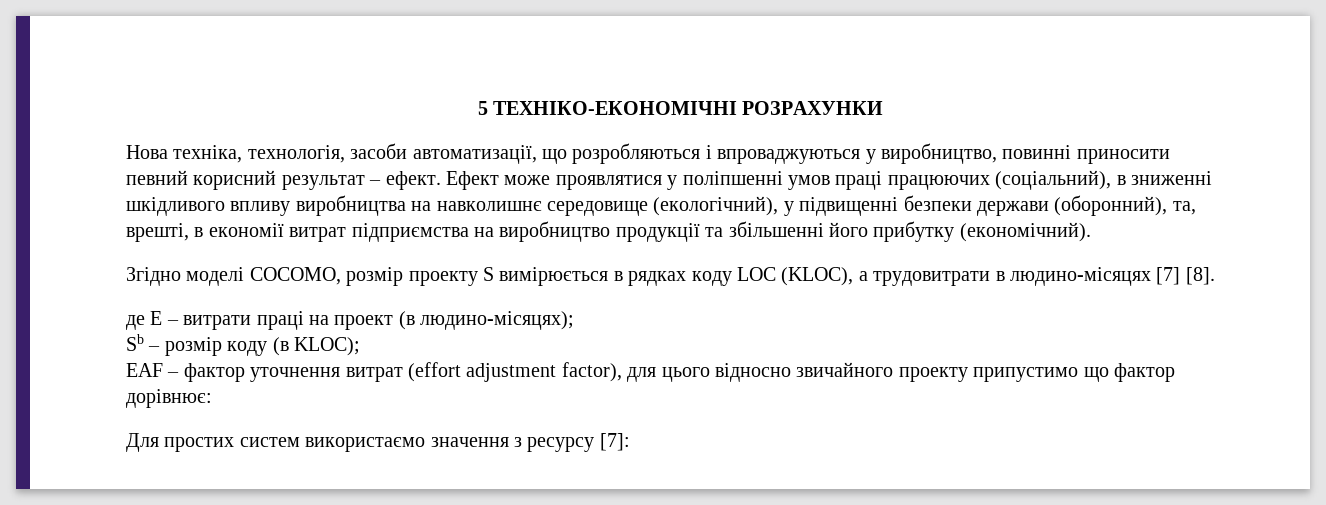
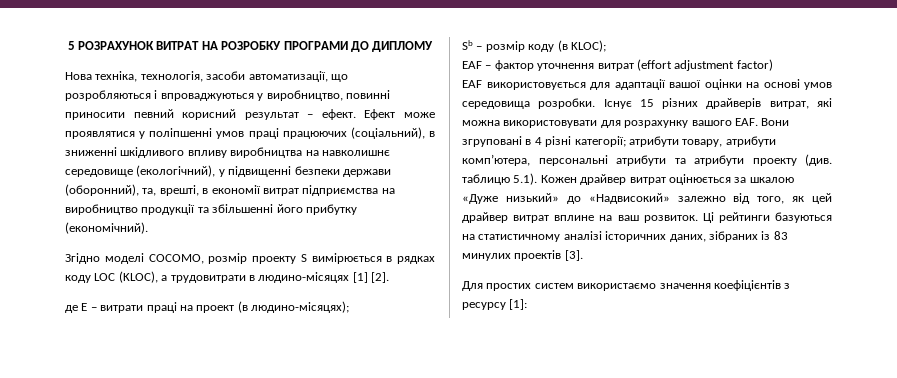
[493,101,884,115] ТЕХНІКО-ЕКОНОМІЧНІ РОЗРАХУНКИ -> [78,41,434,52] РОЗРАХУНОК ВИТРАТ НА РОЗРОБКУ ПРОГРАМИ ДО ДИПЛОМУ
[1156,267,1215,285] [7] [8]. -> [352,272,389,283] [1] [2].
[561,362,1175,382] [126,389,212,408] factor), для цього відносно звичайного проекту припустимо що фактор дорівнює: -> [736,59,773,71] [462,79,832,90] [462,98,832,109] [462,118,790,128] [462,136,776,147] [462,154,832,166] [462,173,794,185] [462,193,832,204] [462,212,832,223] [462,231,788,242] [462,250,583,261] factor) // EAF використовується для адаптації вашої оцінки на основі умов середовища розробки. Існує 15 різних драйверів витрат, які можна використовувати для розрахунку вашого EAF. Вони згруповані в 4 різні категорії; атрибути товару, атрибути комп’ютера, персональні атрибути та атрибути проекту (див. таблицю 5.1). Кожен драйвер витрат оцінюється за шкалою «Дуже низький» до «Надвисокий» залежно від того, як цей драйвер витрат вплине на ваш розвиток. Ці рейтинги базуються на статистичному аналізі історичних даних, зібраних із 83 минулих проектів [3].
(509, 442) none -> [713,280,781,291] коефіцієнтів
[599,433,630,451] [7]: -> [509,299,528,310] [1]:

